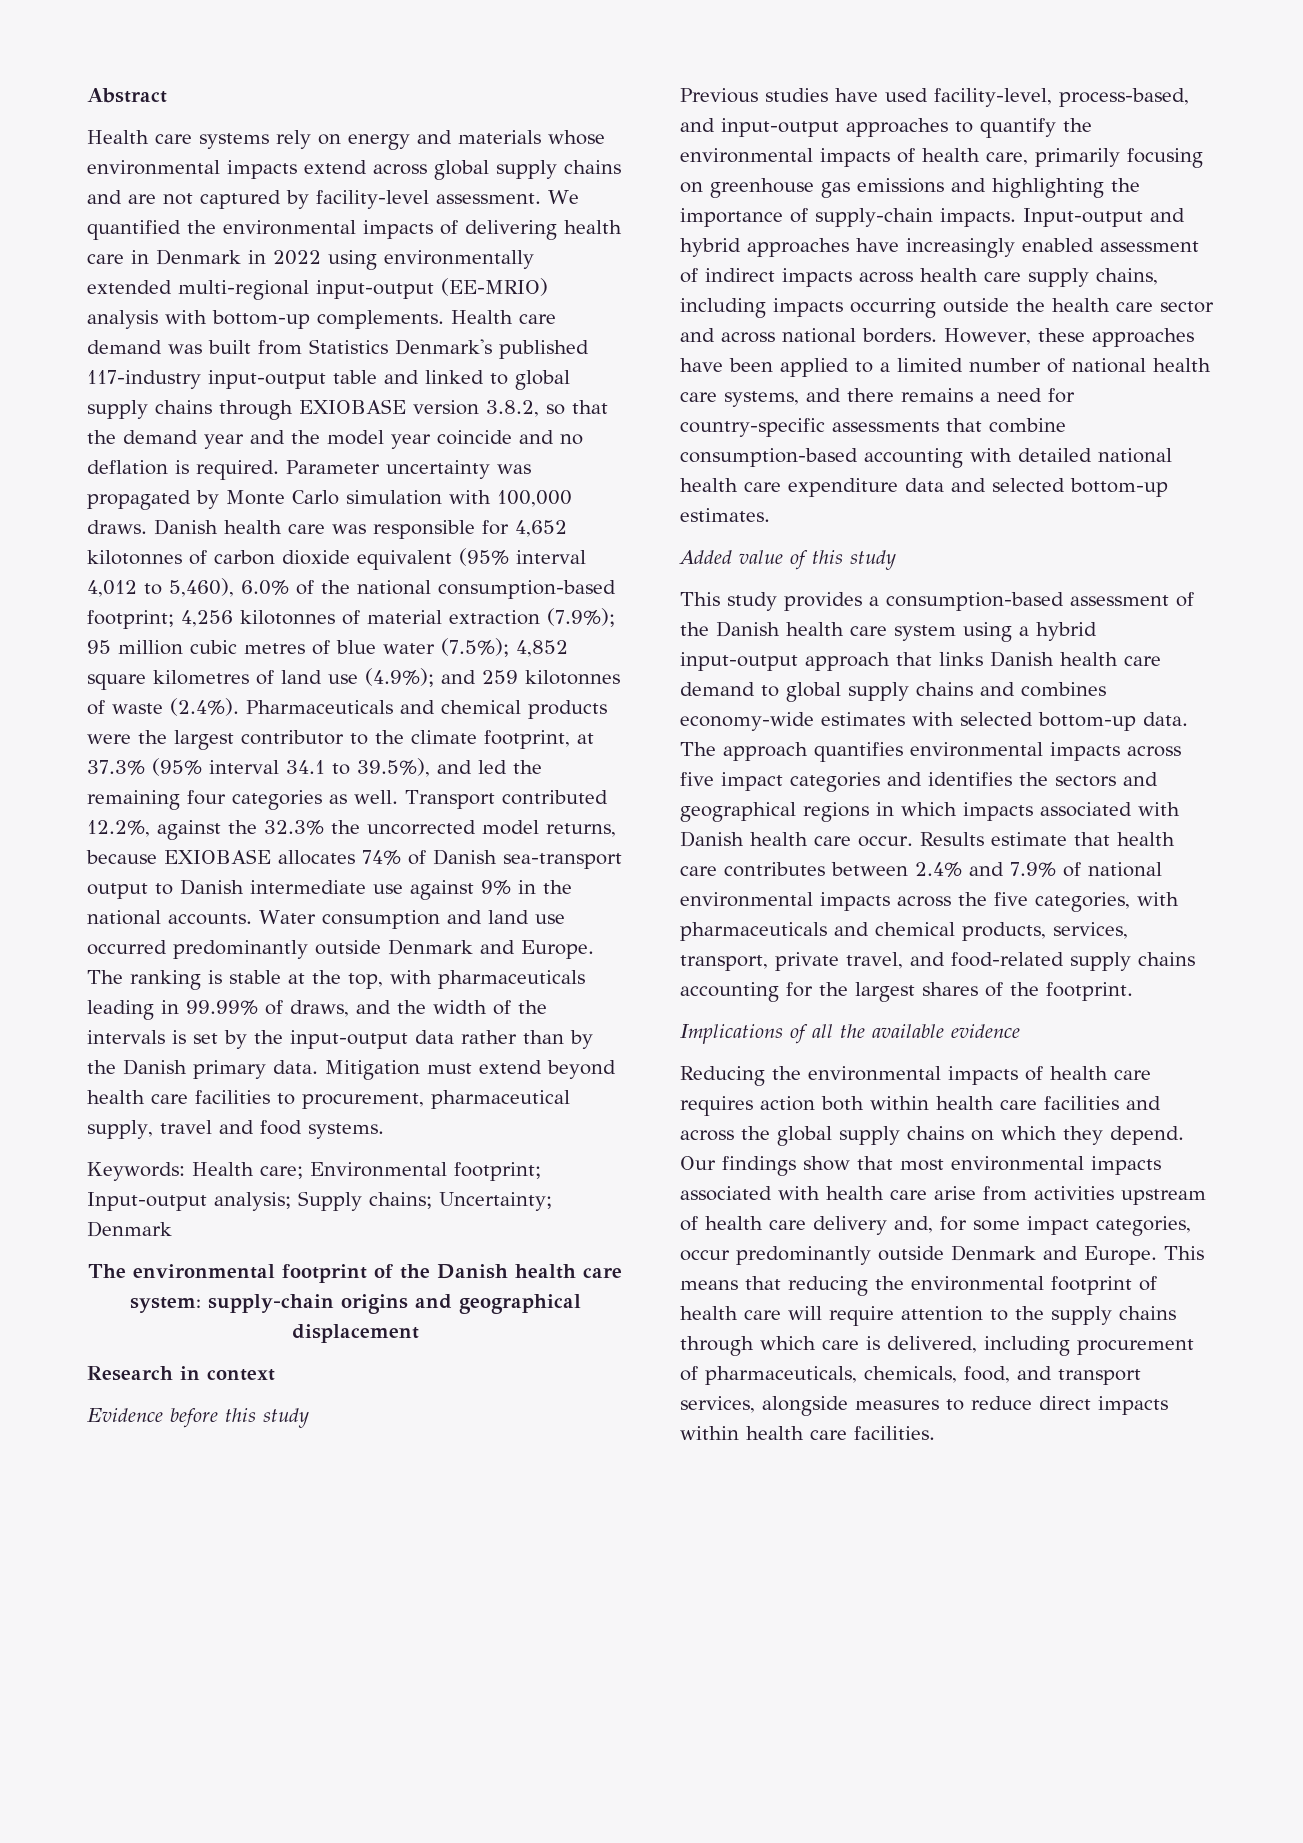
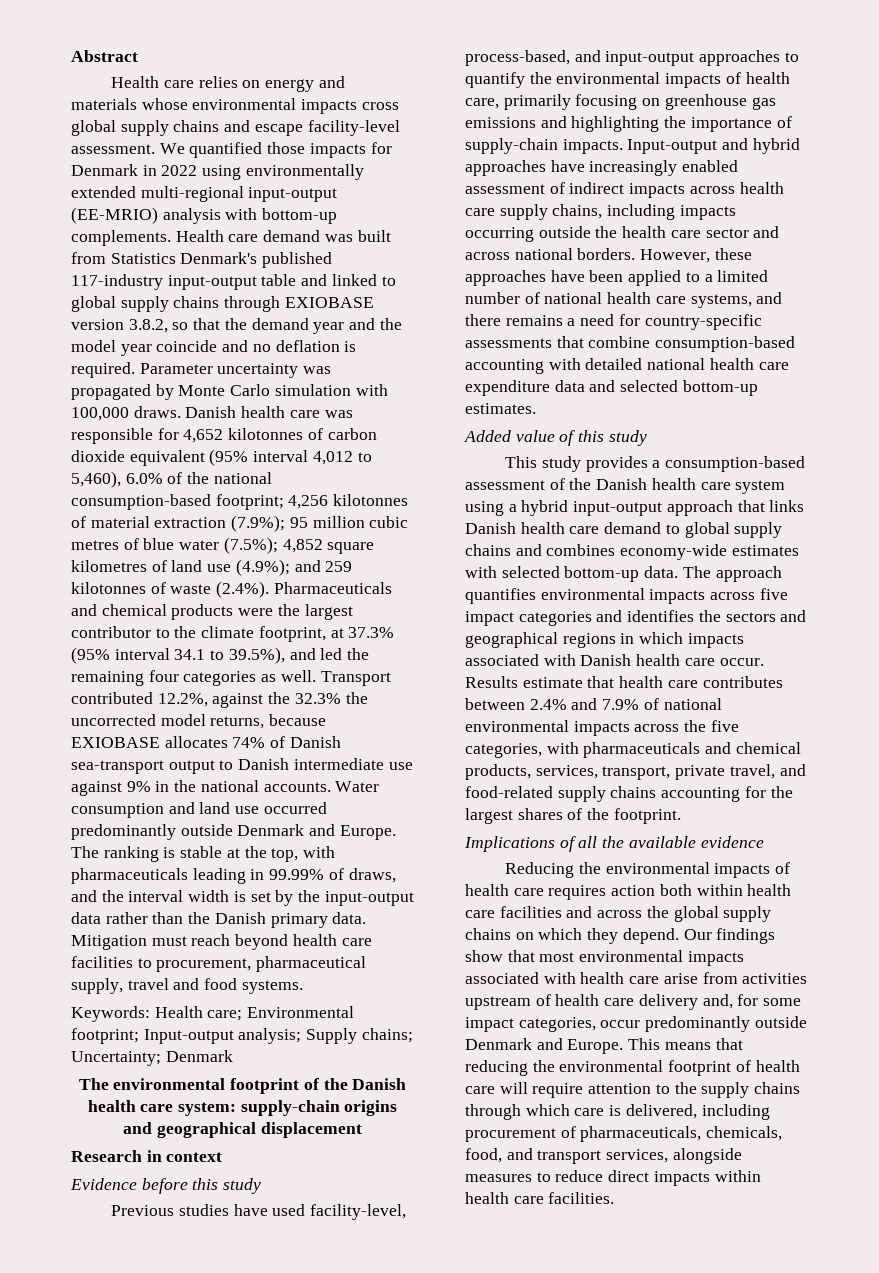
[199,130,311,149] systems rely -> [198,76,238,88] relies
[304,160,621,180] [87,190,579,209] [87,220,622,240] [87,250,149,264] extend across global supply chains and are not captured by facility-level assessment. We quantified the environmental impacts of delivering health care in -> [361,102,399,110] [71,120,400,136] [71,142,392,158] cross global supply chains and escape facility-level assessment. We quantified those impacts for
[433,1000,547,1015] [87,1030,165,1044] width of the intervals -> [128,890,230,902] interval width
[570,1030,593,1049] by -> (184, 918) none
[479,1060,542,1074] extend -> [191,934,231,946] reach

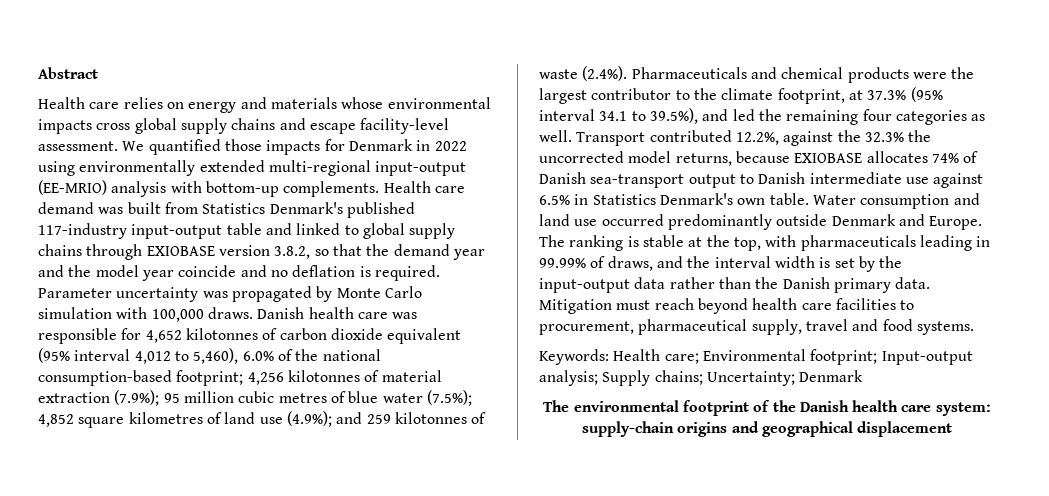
[126,780,331,792] 9% in the national accounts. -> [539,193,809,205] 6.5% in Statistics Denmark's own table.
[71,1150,223,1162] [70,1178,262,1194] [111,1204,406,1220] [465,50,799,66] [465,72,790,88] [465,94,776,110] [465,116,792,132] [465,138,800,154] [465,160,739,176] [465,182,784,198] [465,204,736,220] [465,226,780,242] [465,248,752,263] [465,270,769,286] [465,292,783,308] [465,314,762,330] [465,336,796,352] [465,358,789,374] [465,380,758,396] [465,403,536,414] [464,430,647,446] [505,456,805,472] [465,478,786,494] [465,500,805,516] [465,522,783,538] [465,544,799,560] [465,566,782,582] [465,588,788,604] [465,610,807,626] [465,632,744,648] [465,654,764,666] [465,676,783,688] [465,698,722,710] [465,720,739,736] [465,742,801,758] [465,764,806,780] [465,786,793,802] [465,808,681,824] [464,836,764,852] [505,862,790,878] [465,884,792,900] [465,906,772,922] [465,928,776,944] [465,950,744,966] [465,972,808,984] [465,994,802,1010] [465,1016,807,1032] [465,1038,743,1054] [465,1060,800,1076] [465,1082,801,1098] [465,1104,770,1120] [465,1126,783,1142] [465,1148,742,1164] [465,1170,761,1186] [465,1192,615,1204] // Research in context // Evidence before this study // Previous studies have used facility-level, process-based, and input-output approaches to quantify the environmental impacts of health care, primarily focusing on greenhouse gas emissions and highlighting the importance of supply-chain impacts. Input-output and hybrid approaches have increasingly enabled assessment of indirect impacts across health care supply chains, including impacts occurring outside the health care sector and across national borders. However, these approaches have been applied to a limited number of national health care systems, and there remains a need for country-specific assessments that combine consumption-based accounting with detailed national health care expenditure data and selected bottom-up estimates. // Added value of this study // This study provides a consumption-based assessment of the Danish health care system using a hybrid input-output approach that links Danish health care demand to global supply chains and combines economy-wide estimates with selected bottom-up data. The approach quantifies environmental impacts across five impact categories and identifies the sectors and geographical regions in which impacts associated with Danish health care occur. Results estimate that health care contributes between 2.4% and 7.9% of national environmental impacts across the five categories, with pharmaceuticals and chemical products, services, transport, private travel, and food-related supply chains accounting for the largest shares of the footprint. // Implications of all the available evidence // Reducing the environmental impacts of health care requires action both within health care facilities and across the global supply chains on which they depend. Our findings show that most environmental impacts associated with health care arise from activities upstream of health care delivery and, for some impact categories, occur predominantly outside Denmark and Europe. This means that reducing the environmental footprint of health care will require attention to the supply chains through which care is delivered, including procurement of pharmaceuticals, chemicals, food, and transport services, alongside measures to reduce direct impacts within health care facilities. -> (953, 429) none

